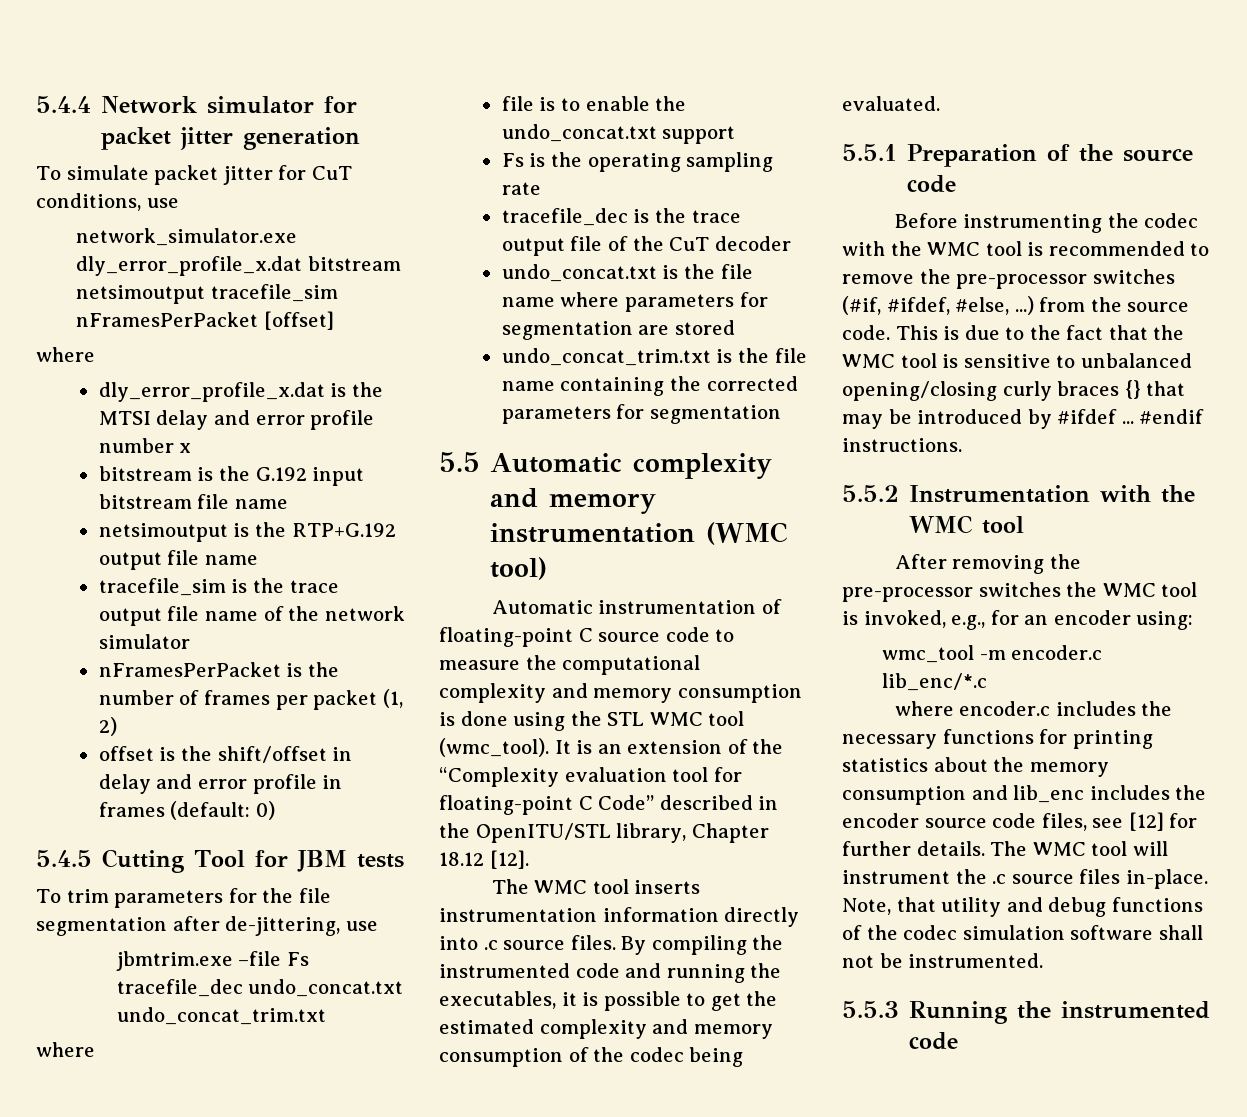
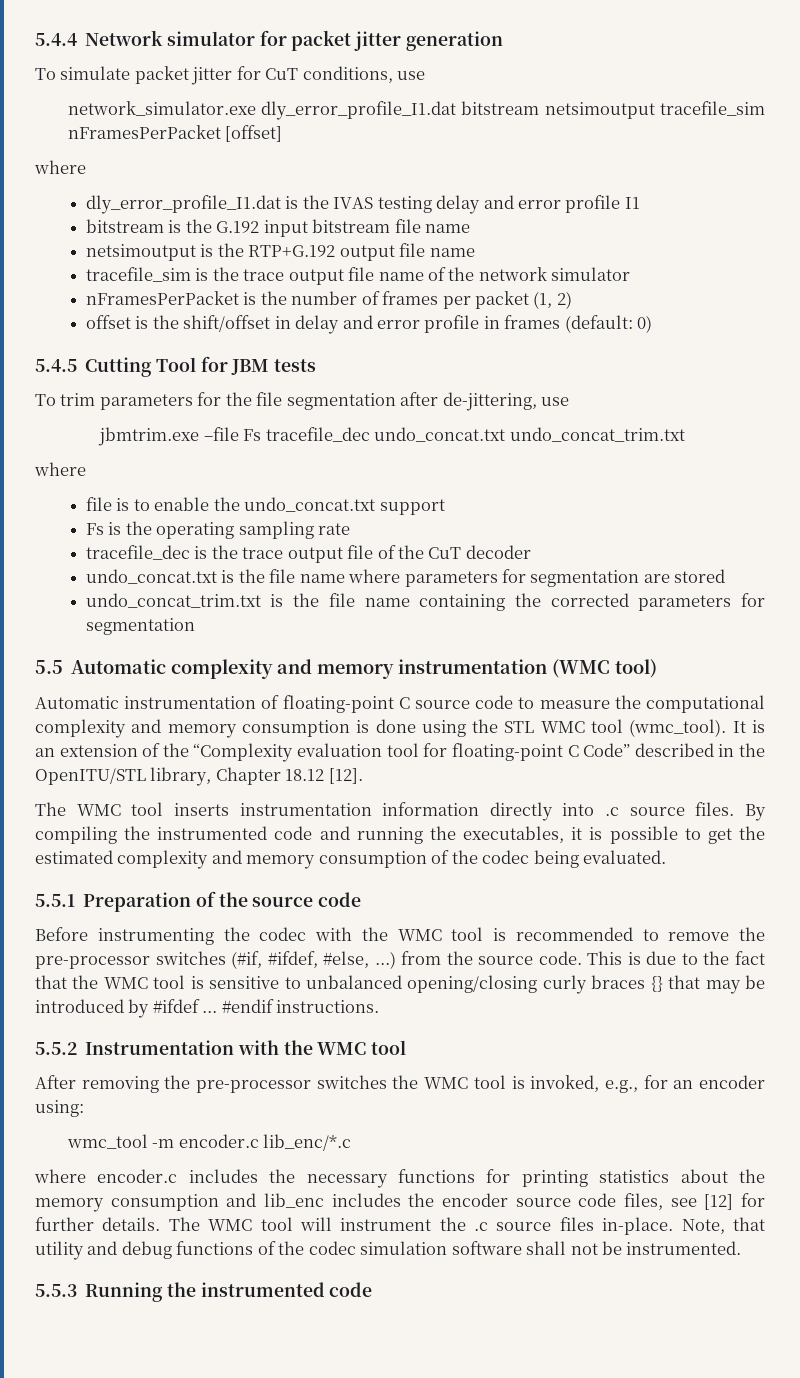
[76,256,303,276] dly_error_profile_x.dat -> [260,101,456,120] dly_error_profile_I1.dat
[98,382,384,402] [98,410,375,430] [98,438,192,453] dly_error_profile_x.dat is the MTSI delay and error profile number x -> [85,195,640,214] dly_error_profile_I1.dat is the IVAS testing delay and error profile I1

